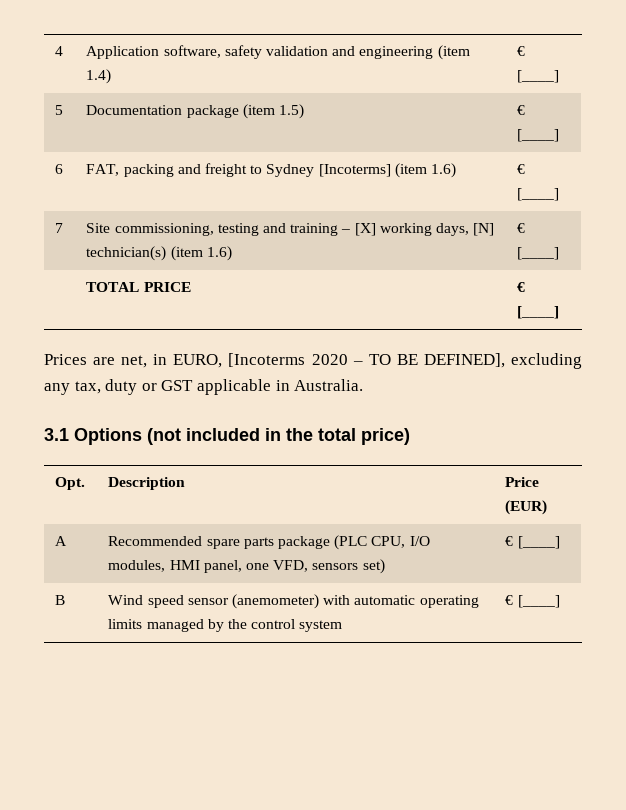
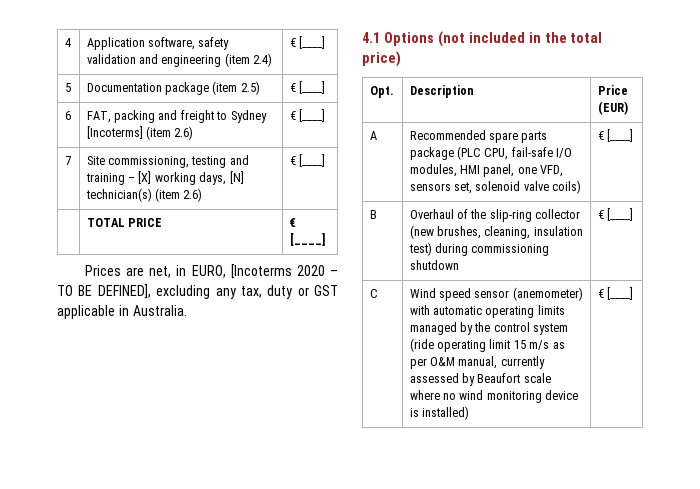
[86,69,112,84] 1.4) -> [253,53,273,67] 2.4)
[278,104,304,119] 1.5) -> [240,81,260,95] 2.5)
[430,163,456,178] 1.6) -> [174,126,194,140] 2.6)
[206,246,232,261] 1.6) -> [183,188,203,202] 2.6)
[44,428,69,441] 3.1 -> [362,32,380,43] 4.1
(406, 542) none -> [511,147,553,157] fail-safe
[362,559,385,574] set) -> [454,180,582,194] set, solenoid valve coils)
(66, 600) none -> [409,209,581,222] [409,225,583,239] [408,242,550,256] [409,260,459,270] [597,208,634,221] [369,289,378,298] | Overhaul of the slip-ring collector (new brushes, cleaning, insulation test) during commissioning shutdown | € [____] // C
(343, 626) none -> [409,338,565,352] [409,356,545,369] [409,373,551,386] [409,390,579,403] [409,406,470,420] (ride operating limit 15 m/s as per O&M manual, currently assessed by Beaufort scale where no wind monitoring device is installed)

